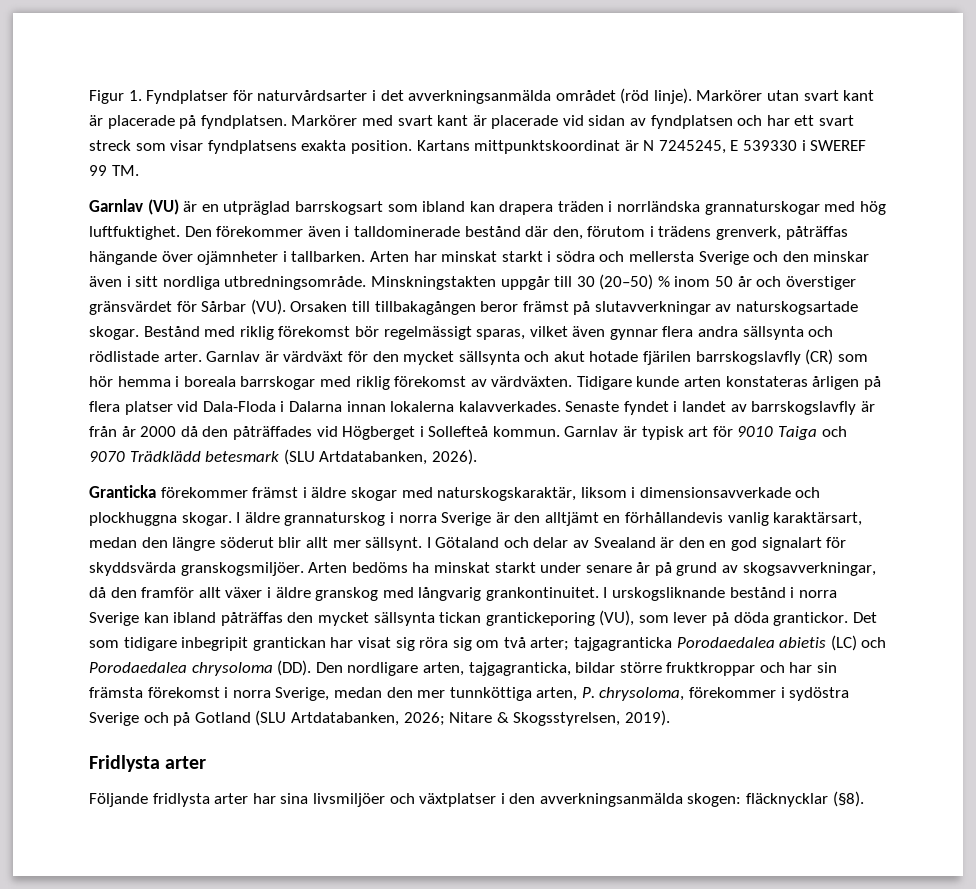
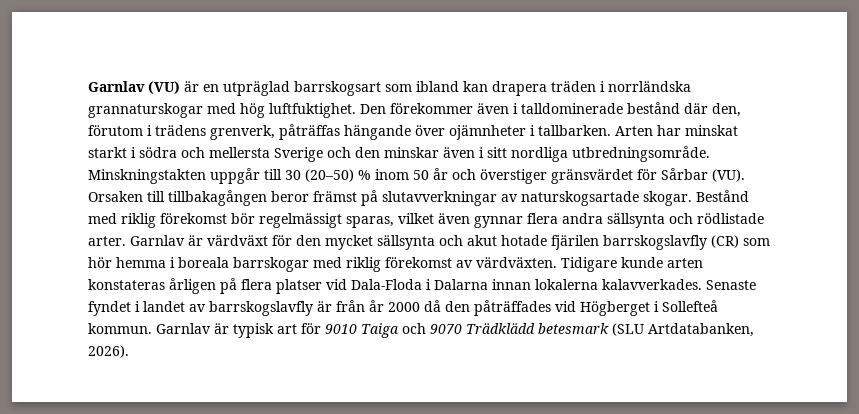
[89,88,875,104] [89,115,855,129] [89,140,867,154] [89,165,139,176] Figur 1. Fyndplatser för naturvårdsarter i det avverkningsanmälda området (röd linje). Markörer utan svart kant är placerade på fyndplatsen. Markörer med svart kant är placerade vid sidan av fyndplatsen och har ett svart streck som visar fyndplatsens exakta position. Kartans mittpunktskoordinat är N 7245245, E 539330 i SWEREF 99 TM. // -> (88, 86) none
[89,485,821,501] [89,512,863,526] [89,537,847,551] [89,562,876,576] [89,587,837,601] [89,610,877,626] [89,635,887,651] [89,660,838,676] [89,687,850,701] [89,710,670,726] [89,755,207,772] [89,791,864,807] // Granticka förekommer främst i äldre skogar med naturskogskaraktär, liksom i dimensionsavverkade och plockhuggna skogar. I äldre grannaturskog i norra Sverige är den alltjämt en förhållandevis vanlig karaktärsart, medan den längre söderut blir allt mer sällsynt. I Götaland och delar av Svealand är den en god signalart för skyddsvärda granskogsmiljöer. Arten bedöms ha minskat starkt under senare år på grund av skogsavverkningar, då den framför allt växer i äldre granskog med långvarig grankontinuitet. I urskogsliknande bestånd i norra Sverige kan ibland påträffas den mycket sällsynta tickan grantickeporing (VU), som lever på döda grantickor. Det som tidigare inbegripit grantickan har visat sig röra sig om två arter; tajgagranticka Porodaedalea abietis (LC) och Porodaedalea chrysoloma (DD). Den nordligare arten, tajgagranticka, bildar större fruktkroppar och har sin främsta förekomst i norra Sverige, medan den mer tunnköttiga arten, P. chrysoloma, förekommer i sydöstra Sverige och på Gotland (SLU Artdatabanken, 2026; Nitare & Skogsstyrelsen, 2019). // Fridlysta arter // Följande fridlysta arter har sina livsmiljöer och växtplatser i den avverkningsanmälda skogen: fläcknycklar (§8). -> (129, 351) none

